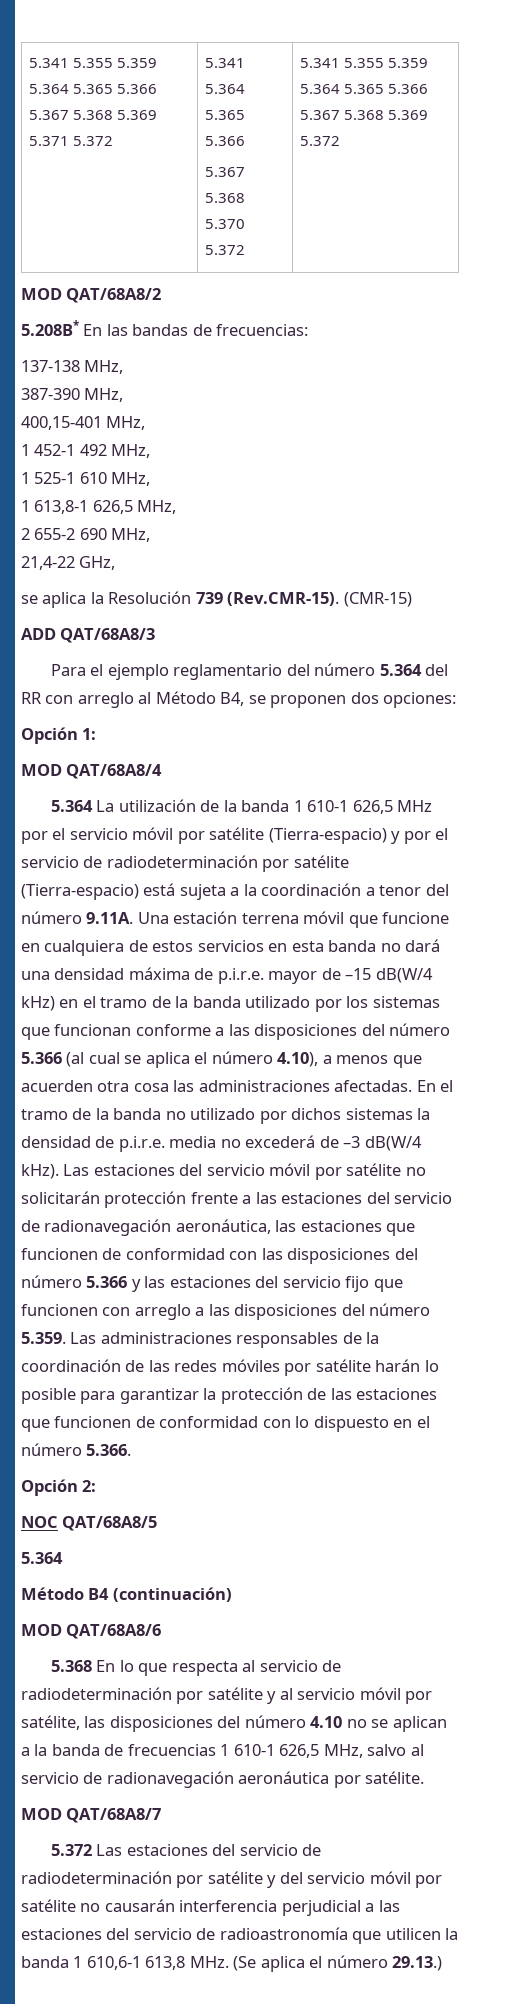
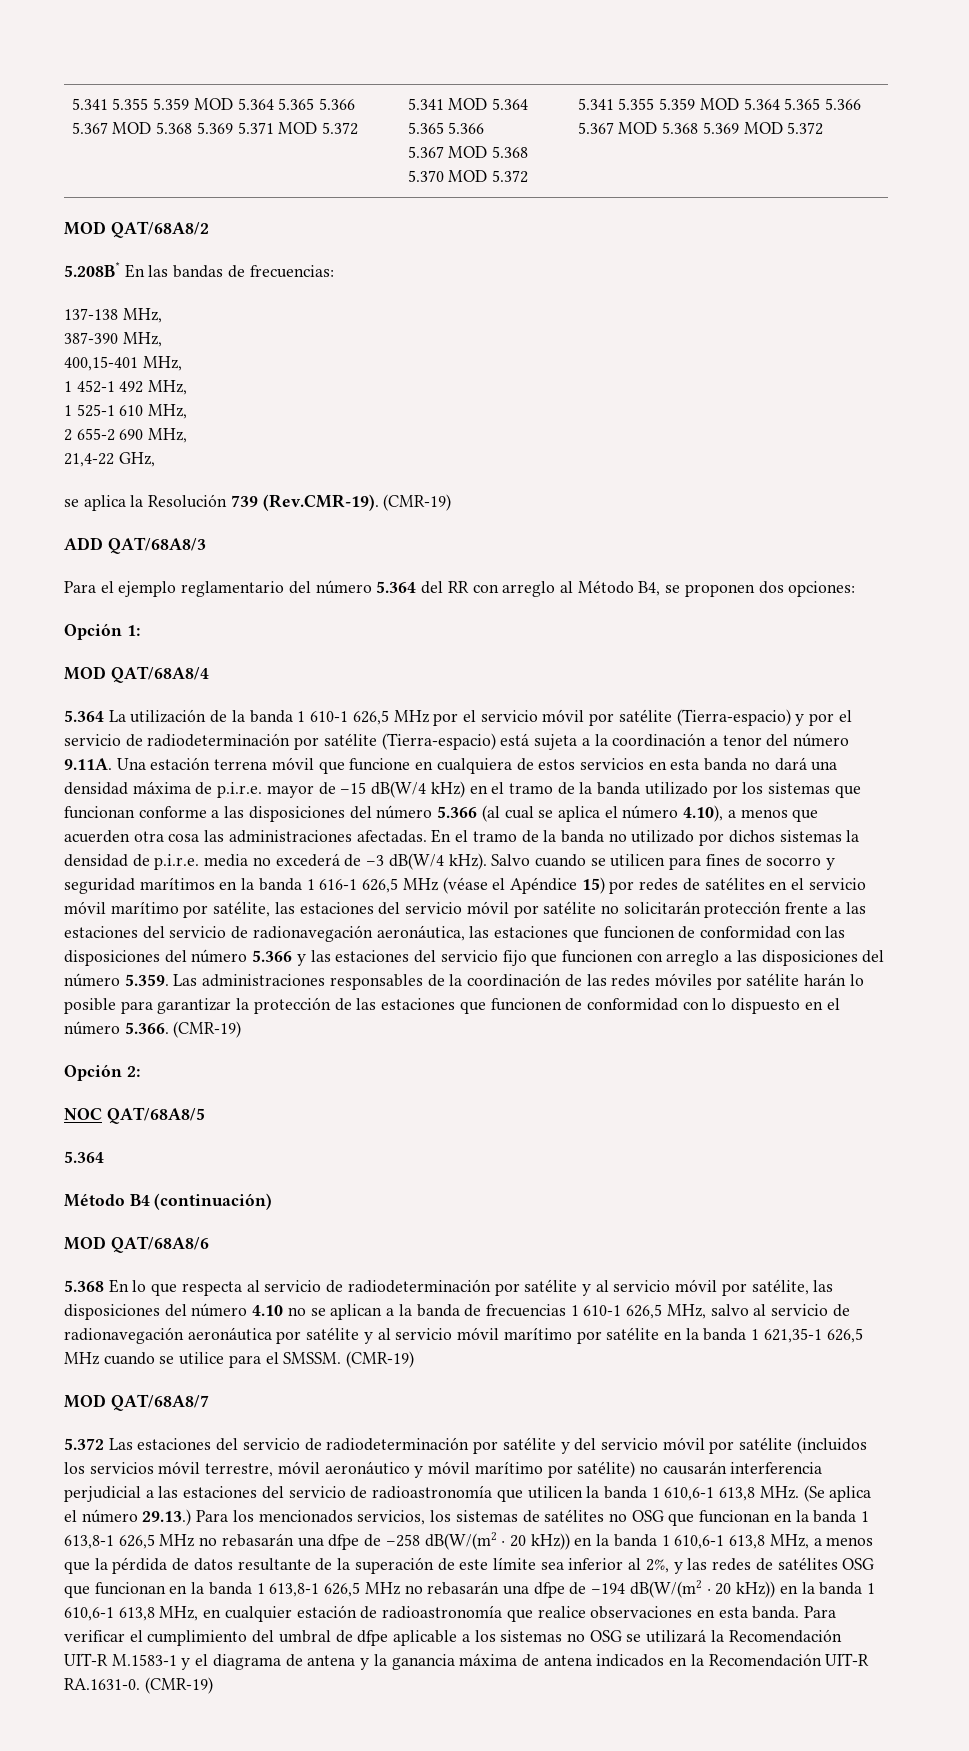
[28,58,157,68] [28,84,157,94] [28,110,69,120] 5.341 5.355 5.359 5.364 5.365 5.366 5.367 -> [71,98,355,110] [71,122,152,134] 5.341 5.355 5.359 MOD 5.364 5.365 5.366 5.367 MOD
[72,136,113,146] [204,58,245,68] 5.372 | 5.341 -> [278,122,358,135] [407,98,488,110] MOD 5.372 | 5.341 MOD
(245, 172) none -> [448,146,488,158] MOD
(245, 224) none -> [448,170,488,182] MOD
[299,84,428,94] [299,110,428,120] 5.364 5.365 5.366 5.367 5.368 5.369 -> [699,98,861,110] [577,122,783,134] MOD 5.364 5.365 5.366 5.367 MOD 5.368 5.369 MOD
[21,500,177,514] // 1 613,8-1 626,5 MHz, -> (188, 411) none
[227,592,412,607] (Rev.CMR-15). (CMR-15) -> [262,494,452,511] (Rev.CMR-19). (CMR-19)
[63,1164,90,1176] Las -> [491,854,836,870] [64,877,866,894] [64,901,295,918] Salvo cuando se utilicen para fines de socorro y seguridad marítimos en la banda 1 616-1 626,5 MHz (véase el Apéndice 15) por redes de satélites en el servicio móvil marítimo por satélite, las
(132, 1450) none -> [173,1021,242,1038] (CMR-19)
[365,1771,425,1784] satélite. -> [306,1327,863,1344] [64,1351,415,1368] satélite y al servicio móvil marítimo por satélite en la banda 1 621,35-1 626,5 MHz cuando se utilice para el SMSSM. (CMR-19)
(76, 1905) none -> [796,1437,867,1454] [64,1461,636,1478] (incluidos los servicios móvil terrestre, móvil aeronáutico y móvil marítimo por satélite)
(443, 1963) none -> [196,1509,870,1526] [64,1532,874,1550] [64,1557,875,1574] [64,1580,875,1598] [64,1605,837,1622] [64,1629,842,1646] [64,1653,870,1670] [64,1677,213,1694] Para los mencionados servicios, los sistemas de satélites no OSG que funcionan en la banda 1 613,8-1 626,5 MHz no rebasarán una dfpe de –258 dB(W/(m2 · 20 kHz)) en la banda 1 610,6-1 613,8 MHz, a menos que la pérdida de datos resultante de la superación de este límite sea inferior al 2%, y las redes de satélites OSG que funcionan en la banda 1 613,8-1 626,5 MHz no rebasarán una dfpe de –194 dB(W/(m2 · 20 kHz)) en la banda 1 610,6-1 613,8 MHz, en cualquier estación de radioastronomía que realice observaciones en esta banda. Para verificar el cumplimiento del umbral de dfpe aplicable a los sistemas no OSG se utilizará la Recomendación UIT-R M.1583-1 y el diagrama de antena y la ganancia máxima de antena indicados en la Recomendación UIT-R RA.1631-0. (CMR-19)

